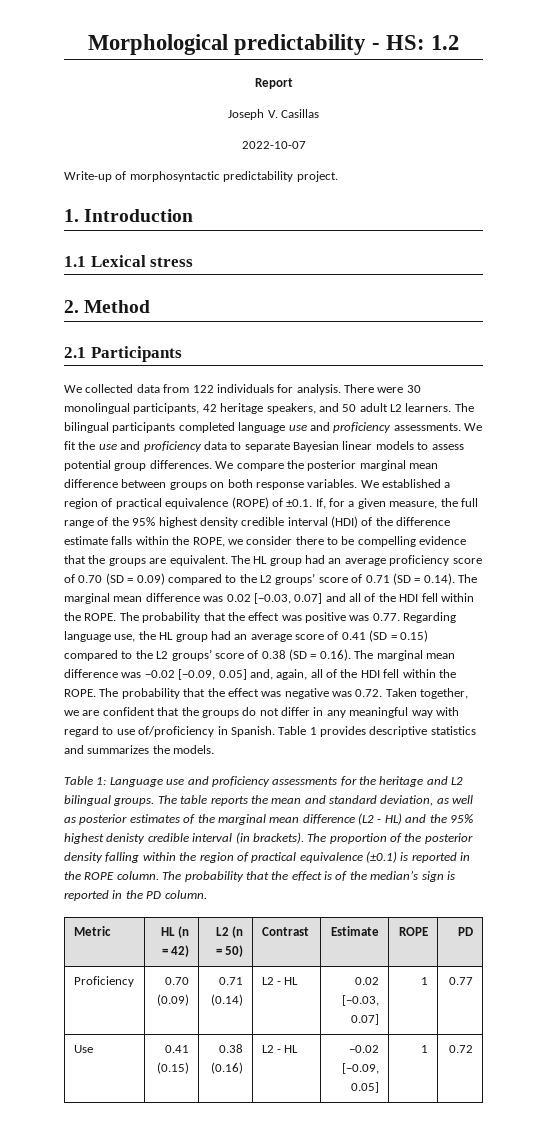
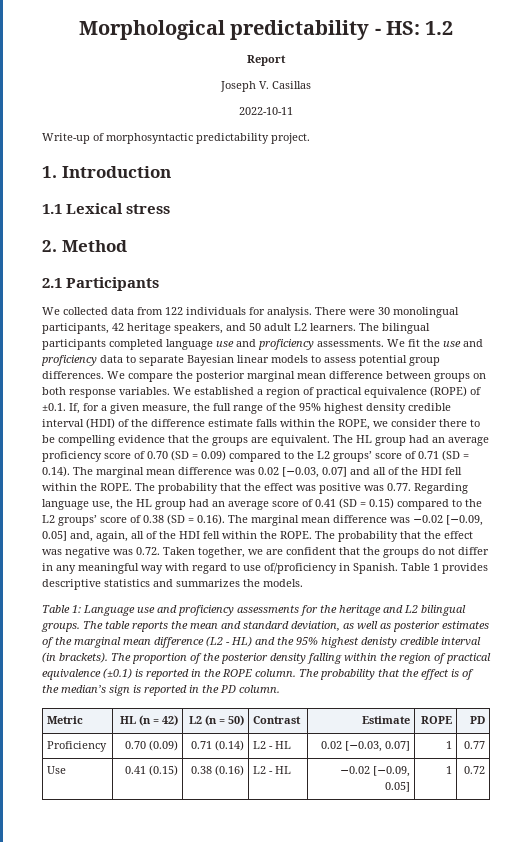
[241,141,306,149] 2022-10-07 -> [239,107,293,115] 2022-10-11

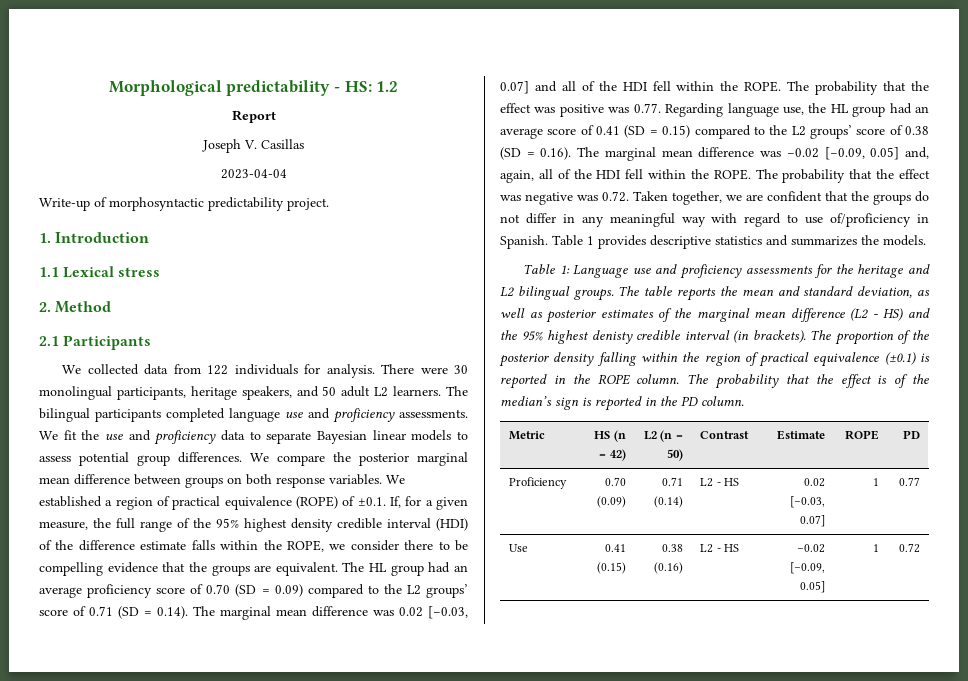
[239,107,293,115] 2022-10-11 -> [220,169,287,179] 2023-04-04
[112,323,124,331] 42 -> (186, 393) none
[231,636,252,647] HL) -> [883,308,904,321] HS)
[119,716,136,724] HL -> [594,431,611,439] HS
[275,741,292,749] HL -> [724,478,740,486] HS
[275,766,292,774] HL -> [724,544,740,552] HS

